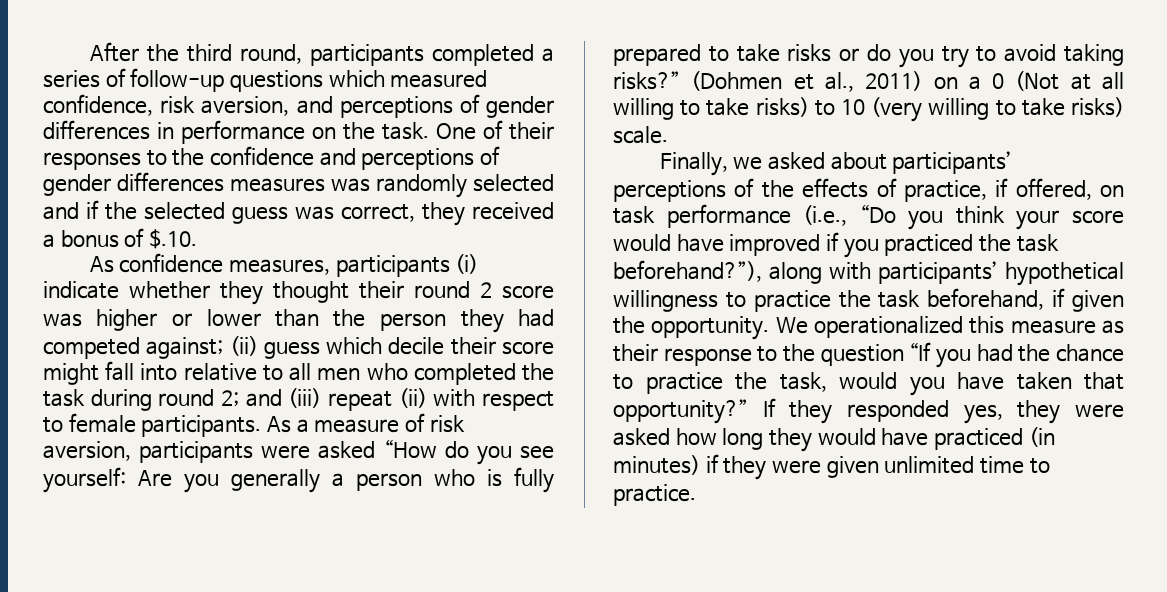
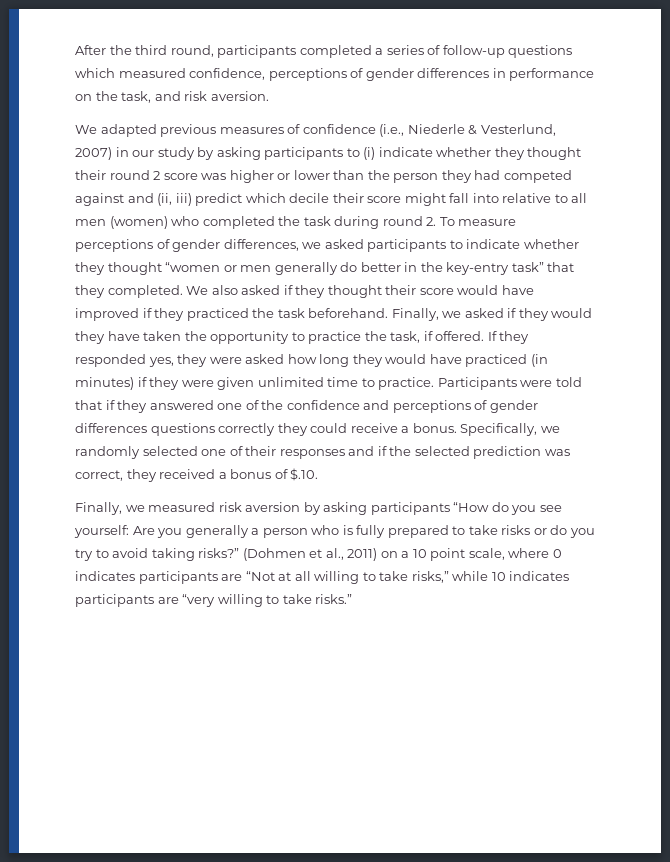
[160,96,333,116] risk aversion, and -> (266, 74) none
[381,120,554,140] [43,146,500,170] [43,172,554,198] [43,200,555,226] [43,228,198,249] [89,253,450,277] task. One of their responses to the confidence and perceptions of gender differences measures was randomly selected and if the selected guess was correct, they received a bonus of $.10. // As confidence measures, participants -> [121,91,269,103] [75,124,556,137] [75,147,360,160] task, and risk aversion. // We adapted previous measures of confidence (i.e., Niederle & Vesterlund, 2007) in our study by asking participants to
[146,336,320,359] against; (ii) guess -> [75,193,243,206] against and (ii, iii) predict
(361, 374) none -> [109,216,168,229] (women)
[221,388,555,411] [43,413,465,437] [43,441,376,463] 2; and (iii) repeat (ii) with respect to female participants. As a measure of risk aversion, participants were asked -> [426,217,517,226] [75,239,579,252] [75,262,575,275] [75,285,534,298] [75,308,593,321] [75,331,530,344] [75,354,548,367] [75,377,582,390] [75,400,538,413] [75,423,560,436] [75,446,570,459] [75,468,319,482] [75,502,450,515] 2. To measure perceptions of gender differences, we asked participants to indicate whether they thought “women or men generally do better in the key-entry task” that they completed. We also asked if they thought their score would have improved if they practiced the task beforehand. Finally, we asked if they would they have taken the opportunity to practice the task, if offered. If they responded yes, they were asked how long they would have practiced (in minutes) if they were given unlimited time to practice. Participants were told that if they answered one of the confidence and perceptions of gender differences questions correctly they could receive a bonus. Specifically, we randomly selected one of their responses and if the selected prediction was correct, they received a bonus of $.10. // Finally, we measured risk aversion by asking participants
[992,71,1060,91] 0 (Not -> [412,548,562,561] [75,571,275,584] 10 point scale, where 0 indicates participants are “Not
[755,97,1124,122] [613,126,668,144] [659,151,1013,176] [613,178,1124,202] [613,204,1125,230] [613,232,1059,258] [613,260,1124,286] [613,288,1124,312] [613,316,1125,340] [613,342,1125,368] [613,372,1125,396] [613,398,1125,424] [613,427,1055,452] [613,454,1050,480] [613,484,696,506] risks) to 10 (very willing to take risks) scale. // Finally, we asked about participants’ perceptions of the effects of practice, if offered, on task performance (i.e., “Do you think your score would have improved if you practiced the task beforehand?”), along with participants’ hypothetical willingness to practice the task beforehand, if given the opportunity. We operationalized this measure as their response to the question “If you had the chance to practice the task, would you have taken that opportunity?” If they responded yes, they were asked how long they would have practiced (in minutes) if they were given unlimited time to practice. -> [411,571,570,583] [75,594,353,607] risks,” while 10 indicates participants are “very willing to take risks.”

